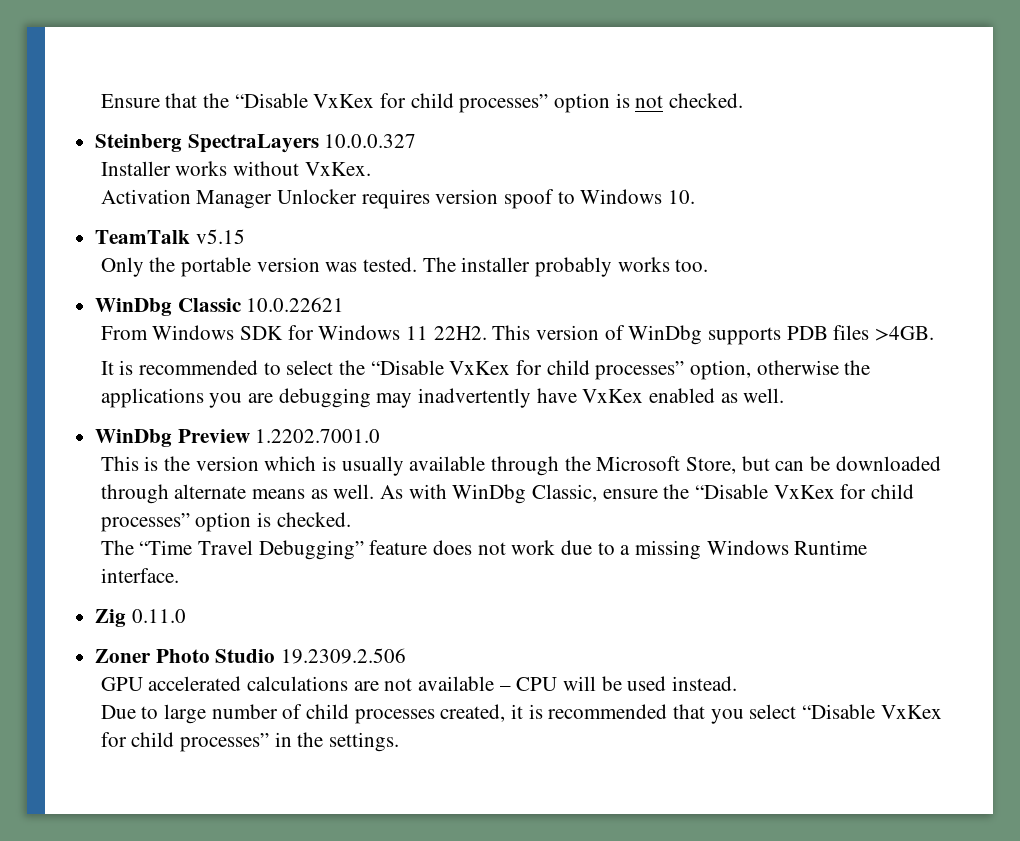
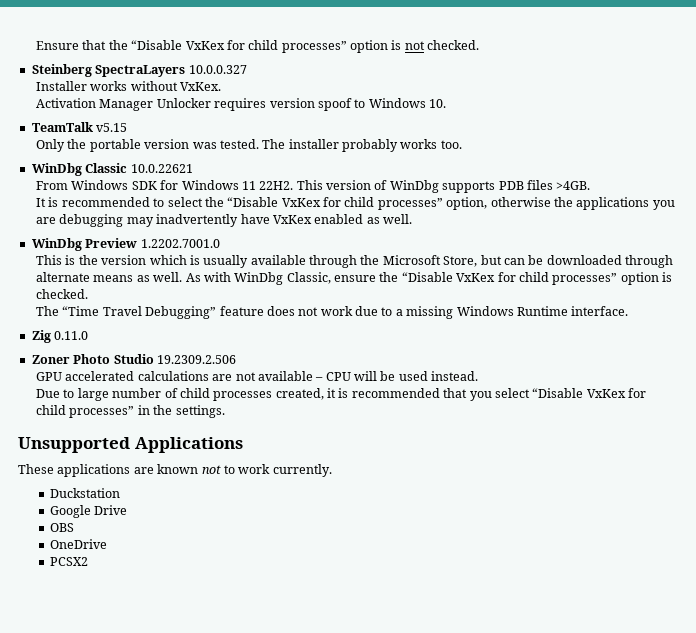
(399, 742) none -> [18,437,243,453] [18,464,332,477] [49,488,120,498] [49,505,128,518] [49,523,74,532] [49,539,107,549] [49,557,88,566] // Unsupported Applications // These applications are known not to work currently. // Duckstation // Google Drive // OBS // OneDrive // PCSX2

